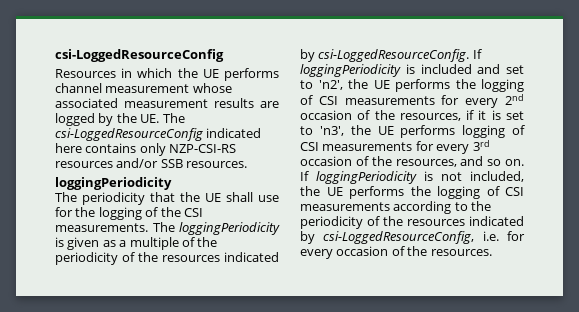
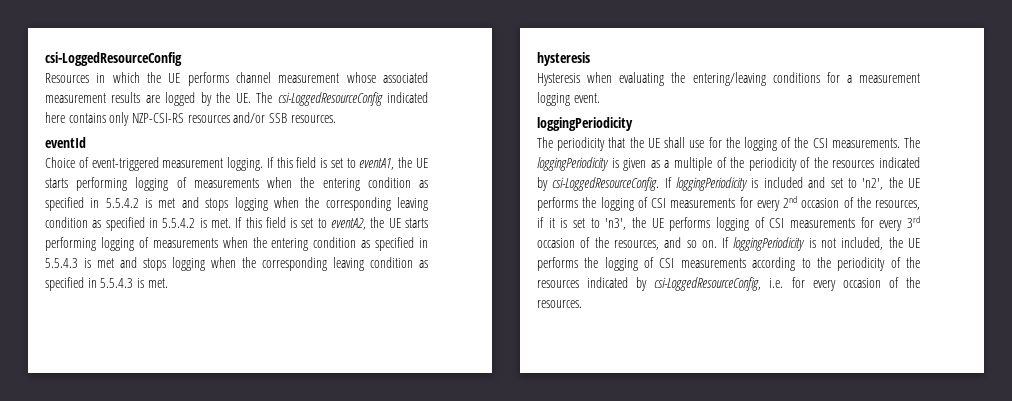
(248, 164) none -> [45,137,86,148] [45,157,429,171] [45,177,429,191] [45,197,429,211] [45,217,428,231] [45,237,428,251] [45,257,428,271] [45,277,168,291] [537,52,590,66] [537,72,920,86] [537,92,600,106] // eventId // Choice of event-triggered measurement logging. If this field is set to eventA1, the UE starts performing logging of measurements when the entering condition as specified in 5.5.4.2 is met and stops logging when the corresponding leaving condition as specified in 5.5.4.2 is met. If this field is set to eventA2, the UE starts performing logging of measurements when the entering condition as specified in 5.5.4.3 is met and stops logging when the corresponding leaving condition as specified in 5.5.4.3 is met. // hysteresis // Hysteresis when evaluating the entering/leaving conditions for a measurement logging event.

